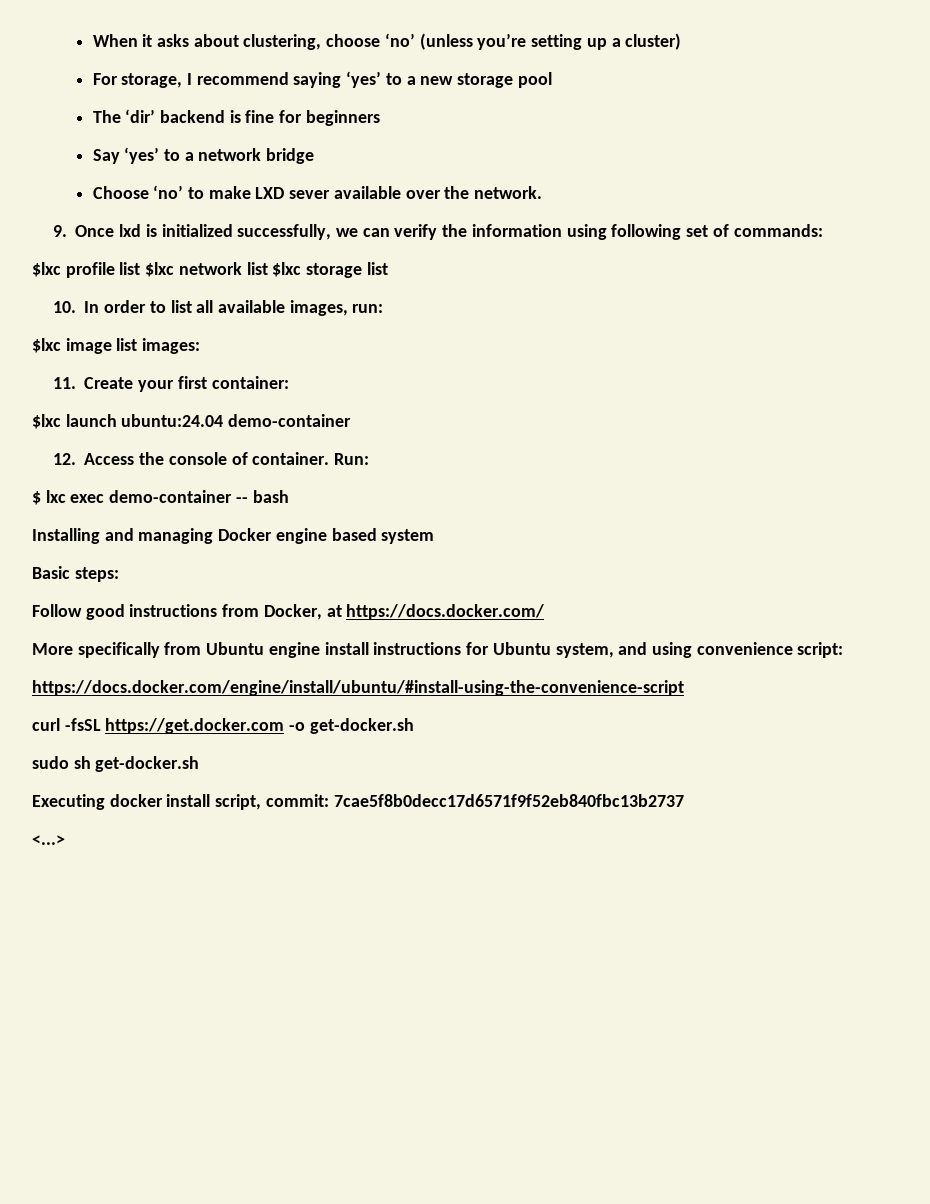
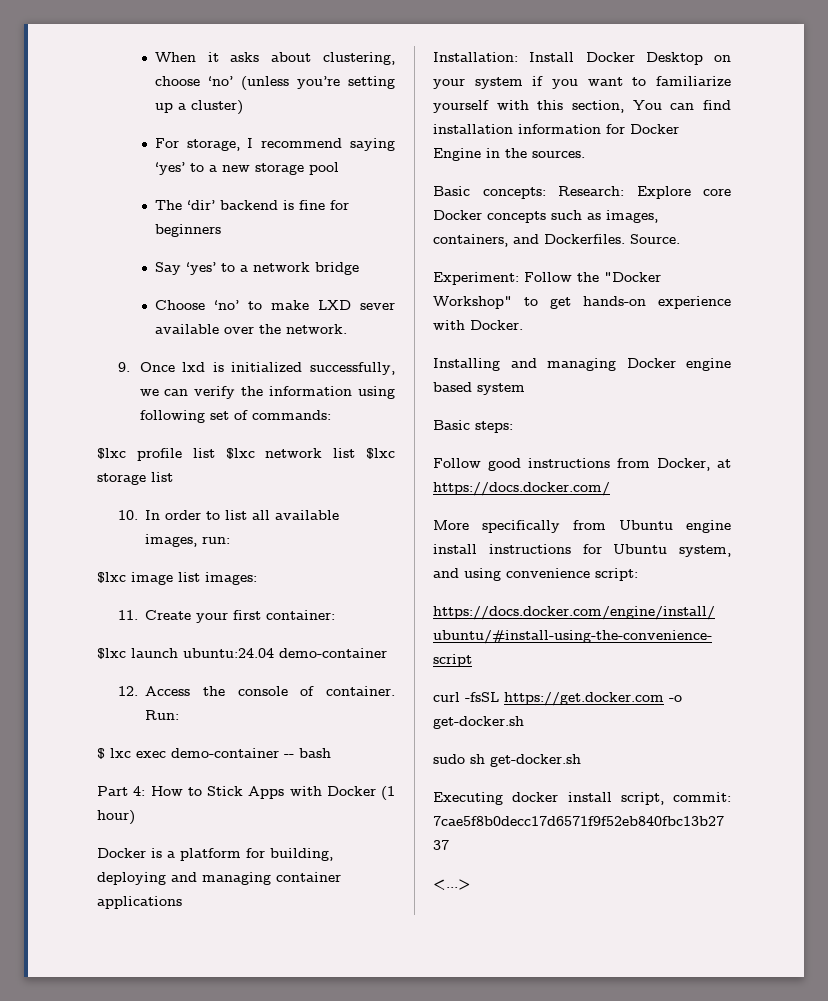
(289, 496) none -> [97,786,395,800] [97,810,135,825] [97,848,333,861] [97,872,341,885] [97,896,182,909] [433,52,731,65] [433,76,731,89] [433,100,731,113] [433,124,679,134] [433,148,585,161] [433,186,731,199] [433,210,658,223] [433,234,680,247] [433,272,661,285] [433,296,731,309] [433,320,523,330] // Part 4: How to Stick Apps with Docker (1 hour) // Docker is a platform for building, deploying and managing container applications // Installation: Install Docker Desktop on your system if you want to familiarize yourself with this section, You can find installation information for Docker Engine in the sources. // Basic concepts: Research: Explore core Docker concepts such as images, containers, and Dockerfiles. Source. // Experiment: Follow the "Docker Workshop" to get hands-on experience with Docker.

